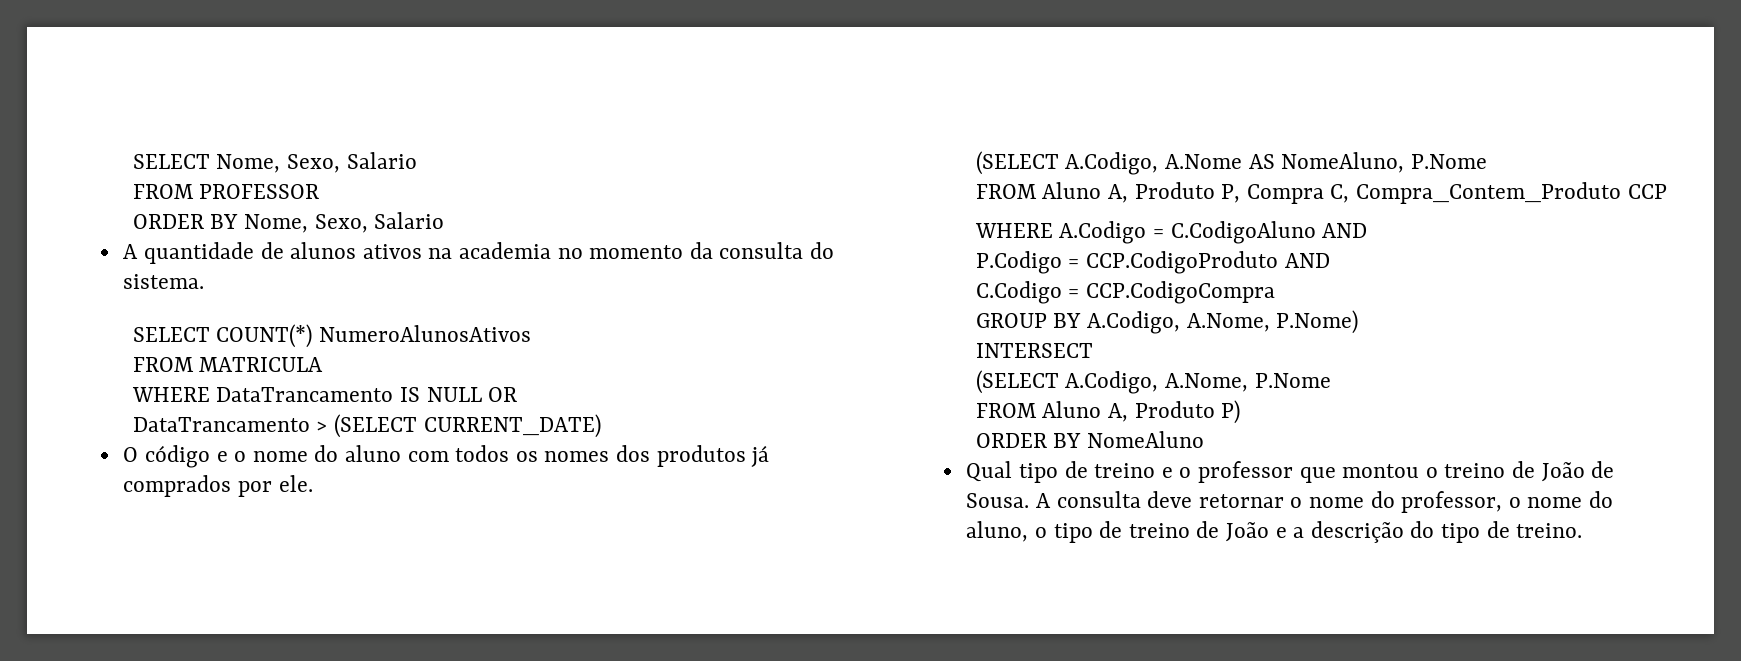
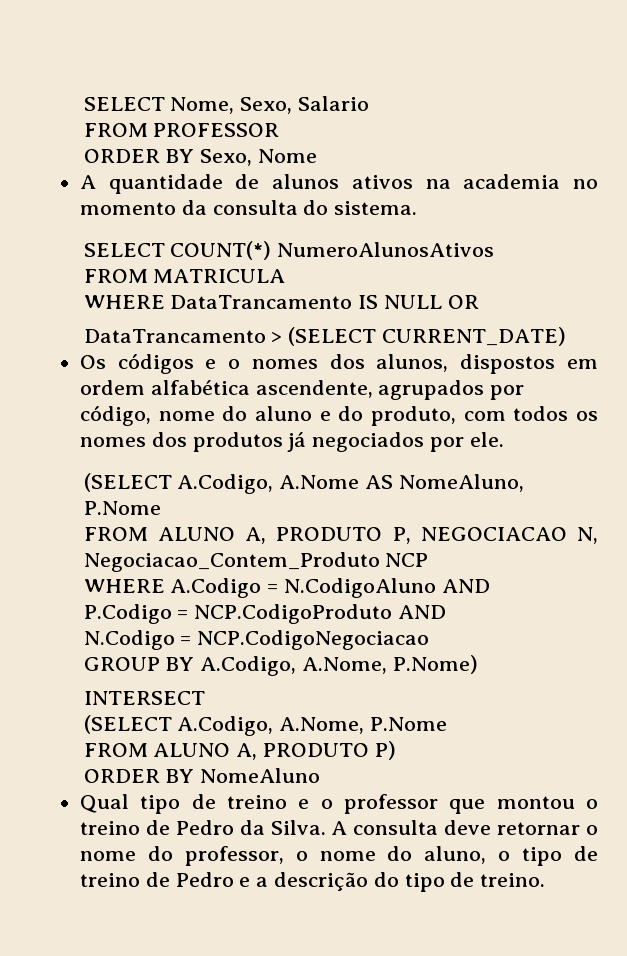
[243,212,445,233] Nome, Sexo, Salario -> [200,149,317,166] Sexo, Nome
[123,445,402,468] O código e o nome do aluno -> [79,353,598,374] [79,380,525,400] [79,405,456,426] Os códigos e o nomes dos alunos, dispostos em ordem alfabética ascendente, agrupados por código, nome do aluno e do produto,
[123,475,232,497] comprados -> [312,432,425,452] negociados
[1042,182,1667,204] Aluno A, Produto P, Compra C, Compra_Contem_Produto CCP -> [157,527,598,544] [83,552,429,572] ALUNO A, PRODUTO P, NEGOCIACAO N, Negociacao_Contem_Produto NCP
[1170,221,1316,244] C.CodigoAluno -> [283,578,436,598] N.CodigoAluno
[1085,251,1330,274] [975,281,1275,304] CCP.CodigoProduto AND // C.Codigo = CCP.CodigoCompra -> [194,604,446,624] [83,630,430,650] NCP.CodigoProduto AND // N.Codigo = NCP.CodigoNegociacao
[1042,401,1215,422] Aluno A, Produto -> [153,743,369,760] ALUNO A, PRODUTO
[1541,461,1615,482] [966,493,1030,508] João de Sousa. -> [175,820,326,835] Pedro da Silva.
[1226,522,1270,542] João -> [175,872,234,887] Pedro

